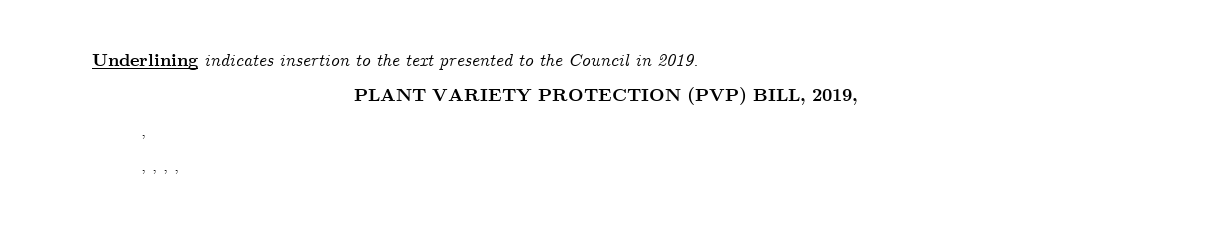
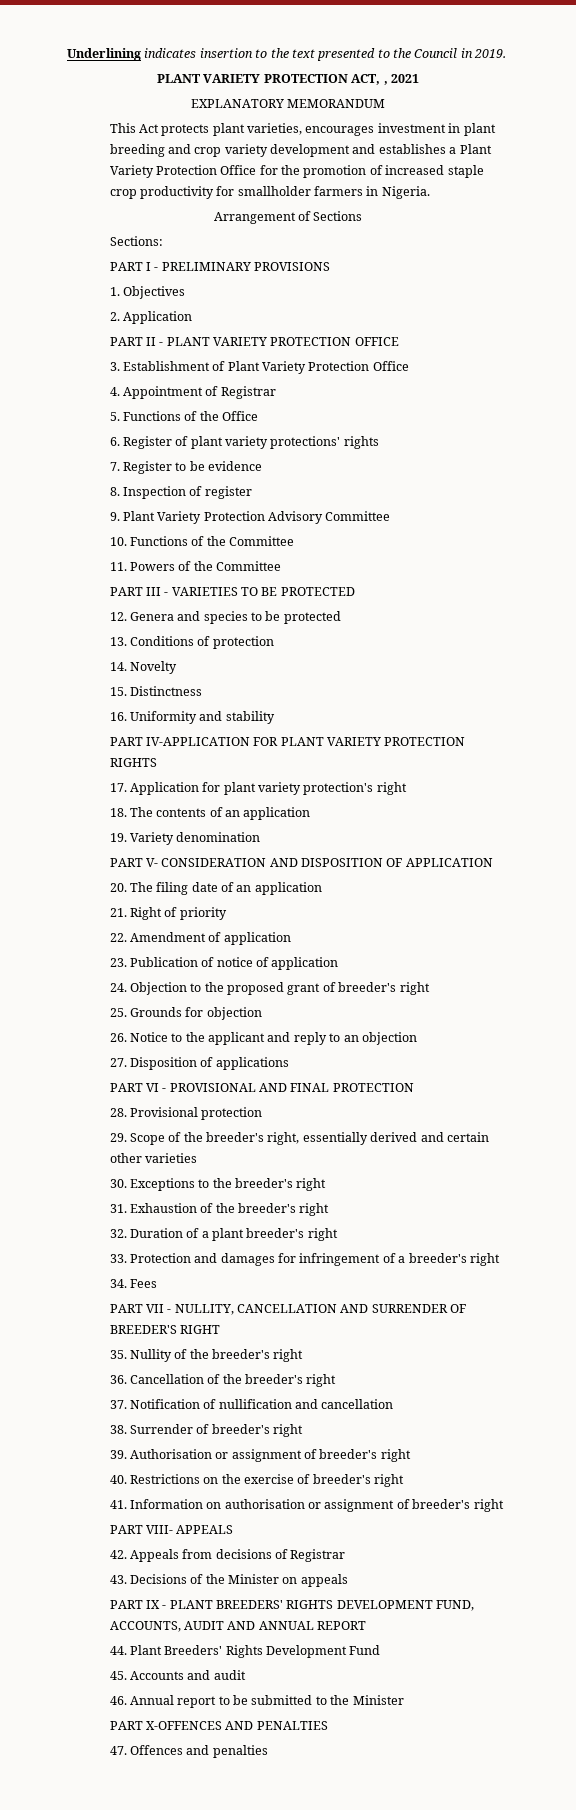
[687,87,858,105] [141,135,147,139] [141,170,180,174] (PVP) BILL, 2019, // , // , , , , -> [351,74,419,85] [190,99,386,108] [109,123,496,136] [109,144,492,157] [109,165,484,178] [109,186,430,199] [213,211,363,224] [109,236,163,246] [109,262,331,271] [109,286,185,299] [109,311,192,324] [109,337,399,346] [109,361,409,374] [109,386,276,399] [109,411,259,421] [109,436,379,449] [109,461,263,474] [109,486,252,499] [109,511,391,524] [109,536,295,546] [109,561,282,571] [109,587,355,596] [109,611,341,624] [109,636,274,649] [109,661,177,674] [109,686,202,696] [109,711,275,724] [109,737,466,746] [109,758,157,767] [109,782,407,795] [109,807,311,820] [109,832,261,845] [109,858,493,867] [109,882,322,895] [109,907,227,920] [109,932,291,945] [109,957,339,970] [109,982,430,995] [109,1007,262,1020] [109,1032,417,1045] [109,1057,289,1070] [109,1083,414,1092] [109,1107,263,1120] [109,1132,489,1145] [109,1153,197,1163] [109,1178,327,1191] [109,1203,330,1216] [109,1228,338,1241] [109,1253,500,1266] [109,1279,157,1288] [109,1304,467,1315] [109,1325,220,1334] [109,1349,304,1362] [109,1374,337,1387] [109,1399,394,1409] [109,1424,304,1437] [109,1449,411,1462] [109,1474,405,1487] [109,1499,504,1512] [109,1525,234,1534] [109,1549,346,1562] [109,1574,348,1587] [109,1600,475,1611] [109,1621,367,1632] [109,1645,381,1658] [109,1670,246,1680] [109,1695,404,1708] [109,1721,328,1730] [109,1745,268,1758] ACT, , 2021 // EXPLANATORY MEMORANDUM // This Act protects plant varieties, encourages investment in plant breeding and crop variety development and establishes a Plant Variety Protection Office for the promotion of increased staple crop productivity for smallholder farmers in Nigeria. // Arrangement of Sections // Sections: // PART I - PRELIMINARY PROVISIONS // 1. Objectives // 2. Application // PART II - PLANT VARIETY PROTECTION OFFICE // 3. Establishment of Plant Variety Protection Office // 4. Appointment of Registrar // 5. Functions of the Office // 6. Register of plant variety protections' rights // 7. Register to be evidence // 8. Inspection of register // 9. Plant Variety Protection Advisory Committee // 10. Functions of the Committee // 11. Powers of the Committee // PART III - VARIETIES TO BE PROTECTED // 12. Genera and species to be protected // 13. Conditions of protection // 14. Novelty // 15. Distinctness // 16. Uniformity and stability // PART IV-APPLICATION FOR PLANT VARIETY PROTECTION RIGHTS // 17. Application for plant variety protection's right // 18. The contents of an application // 19. Variety denomination // PART V- CONSIDERATION AND DISPOSITION OF APPLICATION // 20. The filing date of an application // 21. Right of priority // 22. Amendment of application // 23. Publication of notice of application // 24. Objection to the proposed grant of breeder's right // 25. Grounds for objection // 26. Notice to the applicant and reply to an objection // 27. Disposition of applications // PART VI - PROVISIONAL AND FINAL PROTECTION // 28. Provisional protection // 29. Scope of the breeder's right, essentially derived and certain other varieties // 30. Exceptions to the breeder's right // 31. Exhaustion of the breeder's right // 32. Duration of a plant breeder's right // 33. Protection and damages for infringement of a breeder's right // 34. Fees // PART VII - NULLITY, CANCELLATION AND SURRENDER OF BREEDER'S RIGHT // 35. Nullity of the breeder's right // 36. Cancellation of the breeder's right // 37. Notification of nullification and cancellation // 38. Surrender of breeder's right // 39. Authorisation or assignment of breeder's right // 40. Restrictions on the exercise of breeder's right // 41. Information on authorisation or assignment of breeder's right // PART VIII- APPEALS // 42. Appeals from decisions of Registrar // 43. Decisions of the Minister on appeals // PART IX - PLANT BREEDERS' RIGHTS DEVELOPMENT FUND, ACCOUNTS, AUDIT AND ANNUAL REPORT // 44. Plant Breeders' Rights Development Fund // 45. Accounts and audit // 46. Annual report to be submitted to the Minister // PART X-OFFENCES AND PENALTIES // 47. Offences and penalties

